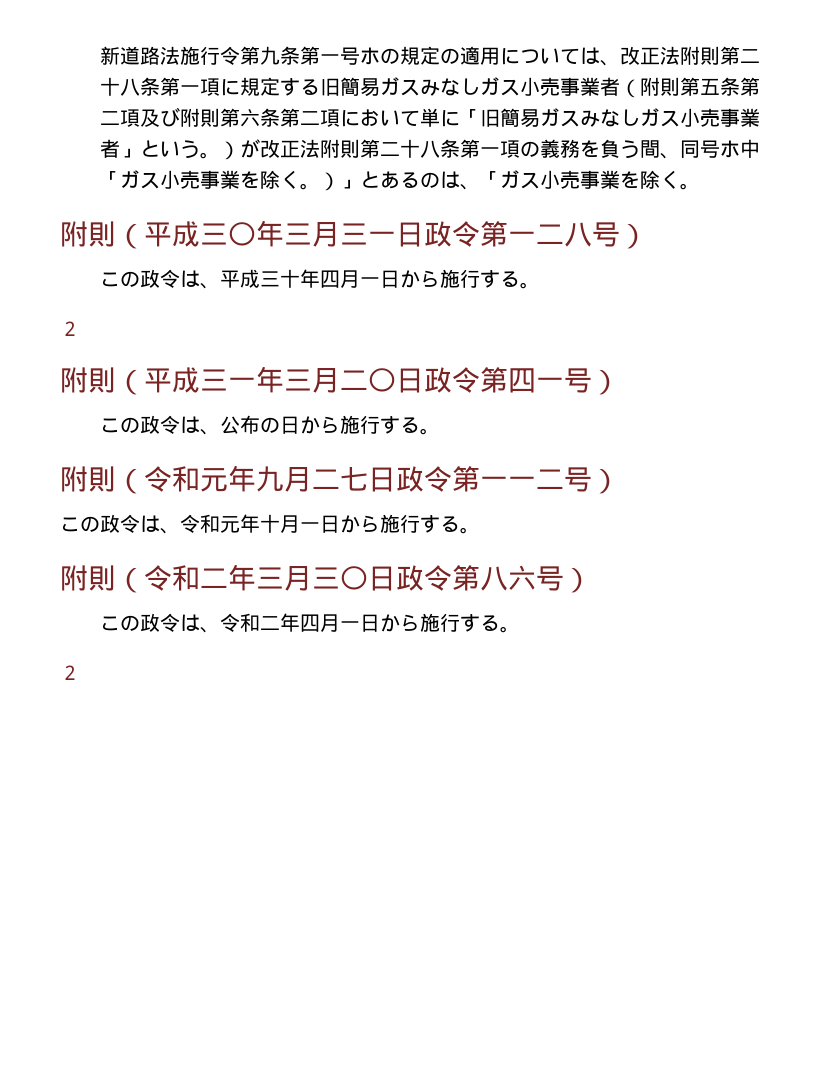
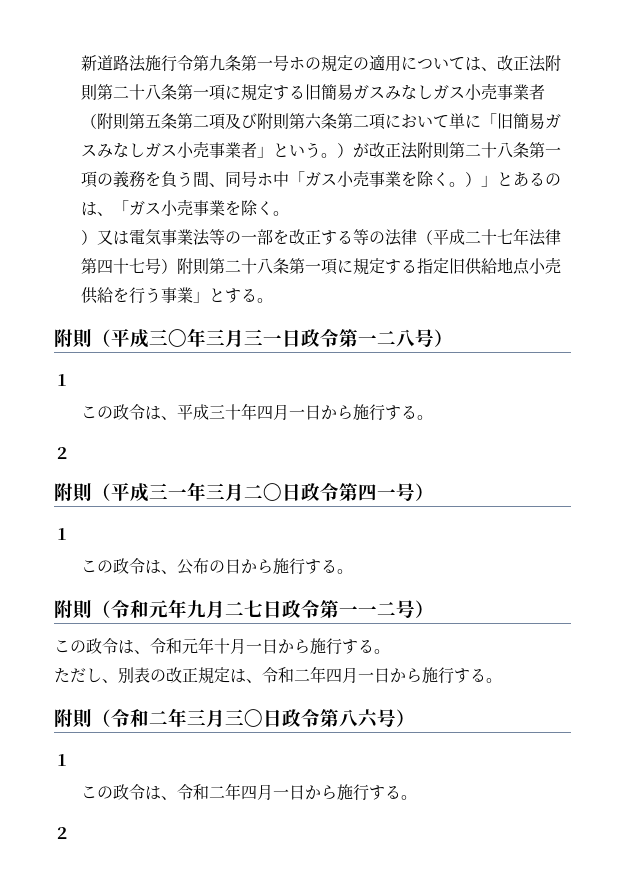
(700, 186) none -> [81,228,562,246] [81,257,562,275] [81,287,274,304] // ）又は電気事業法等の一部を改正する等の法律（平成二十七年法律第四十七号）附則第二十八条第一項に規定する指定旧供給地点小売供給を行う事業」とする。
(648, 236) none -> [54,374,70,386] // １
(620, 382) none -> [54,528,70,540] // １
(480, 530) none -> [54,666,502,684] // ただし、別表の改正規定は、令和二年四月一日から施行する。
(592, 580) none -> [54,754,70,766] // １

